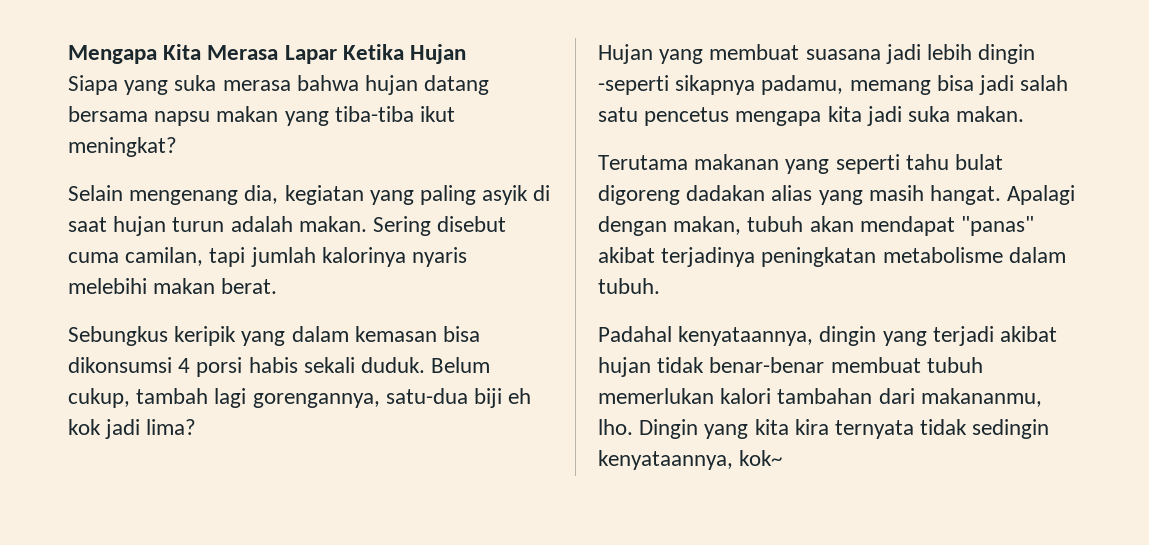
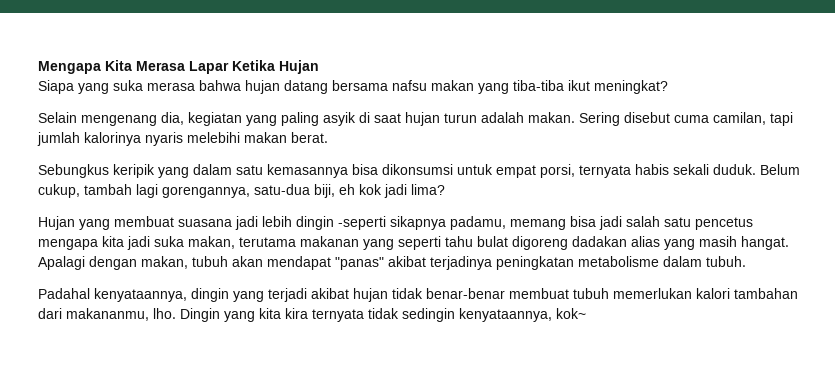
[154,111,211,126] napsu -> [392,80,427,91] nafsu
[354,326,481,342] [68,357,243,377] kemasan bisa dikonsumsi 4 porsi -> [236,164,631,178] satu kemasannya bisa dikonsumsi untuk empat porsi, ternyata
[474,388,503,408] biji -> [314,184,335,198] biji,
[956,106,1025,122] [598,155,688,170] makan. // Terutama -> [188,236,296,249] makan, terutama

